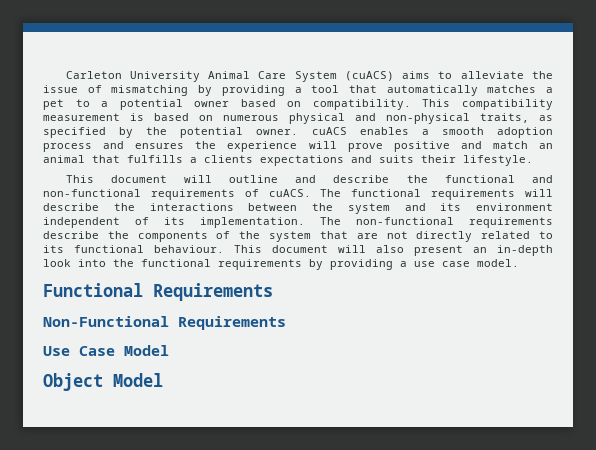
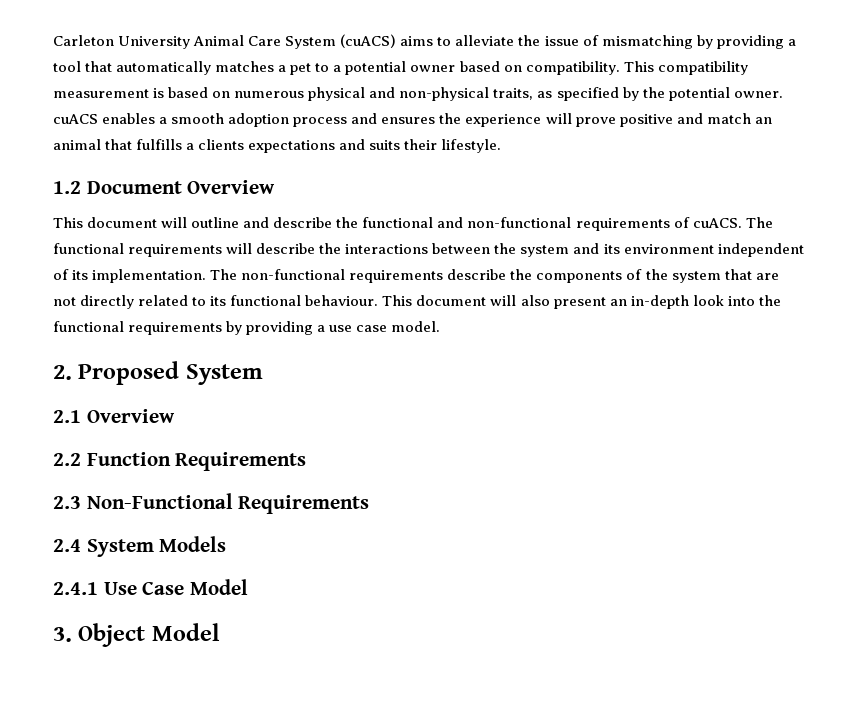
(533, 160) none -> [53,180,276,194] // 1.2 Document Overview
[43,283,273,301] Functional Requirements // -> [53,361,263,385] [53,409,175,423] [53,452,307,471] [53,496,81,509] 2. Proposed System // 2.1 Overview // 2.2 Function Requirements // 2.3
(286, 323) none -> [53,536,227,557] [53,582,98,595] 2.4 System Models // 2.4.1
(169, 350) none -> [53,627,72,642] 3.

